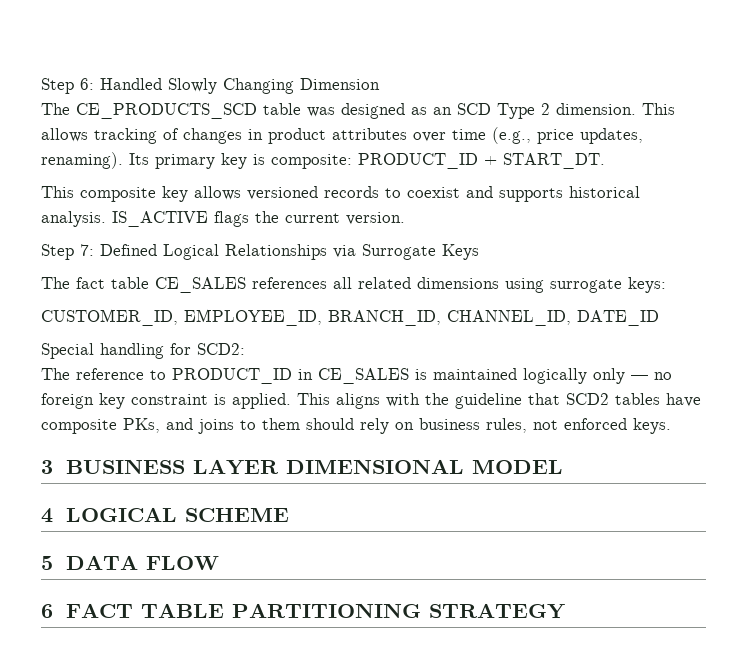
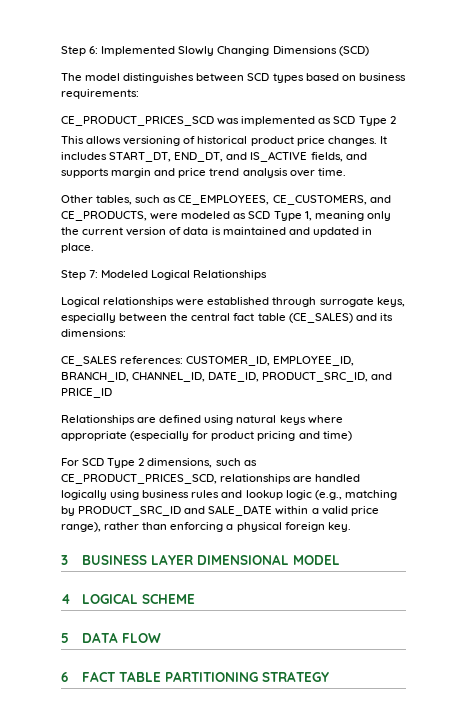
[100,78,162,90] Handled -> [101,46,176,56] Implemented
[300,78,380,90] [41,103,636,119] Dimension // The CE_PRODUCTS_SCD table was designed as an SCD Type 2 dimension. -> [272,46,369,56] [61,73,406,83] [61,89,139,99] [61,116,396,126] Dimensions (SCD) // The model distinguishes between SCD types based on business requirements: // CE_PRODUCT_PRICES_SCD was implemented as SCD Type 2 //
[94,127,643,144] [41,152,605,169] [41,186,640,202] [41,211,405,227] tracking of changes in product attributes over time (e.g., price updates, renaming). Its primary key is composite: PRODUCT_ID + START_DT. // This composite key allows versioned records to coexist and supports historical analysis. IS_ACTIVE flags the current version. -> [123,136,387,146] [61,151,367,162] [61,168,346,178] [61,195,391,205] [61,211,391,221] [61,227,372,237] [61,243,94,253] versioning of historical product price changes. It includes START_DT, END_DT, and IS_ACTIVE fields, and supports margin and price trend analysis over time. // Other tables, such as CE_EMPLOYEES, CE_CUSTOMERS, and CE_PRODUCTS, were modeled as SCD Type 1, meaning only the current version of data is maintained and updated in place.
[100,244,157,256] Defined -> [101,270,149,278] Modeled
[333,244,479,260] [41,277,666,293] [41,309,659,326] [41,343,245,359] [41,368,672,384] [41,393,701,409] [41,418,671,434] via Surrogate Keys // The fact table CE_SALES references all related dimensions using surrogate keys: // CUSTOMER_ID, EMPLOYEE_ID, BRANCH_ID, CHANNEL_ID, DATE_ID // Special handling for SCD2: // The reference to PRODUCT_ID in CE_SALES is maintained logically only — no foreign key constraint is applied. This aligns with the guideline that SCD2 tables have composite PKs, and joins to them should rely on business rules, not enforced keys. -> [61,297,405,307] [61,312,393,323] [61,329,126,337] [61,355,355,366] [61,371,393,382] [61,388,112,398] [61,415,343,425] [61,431,352,441] [61,458,257,468] [61,474,361,484] [61,490,397,500] [61,505,379,516] [61,522,351,532] // Logical relationships were established through surrogate keys, especially between the central fact table (CE_SALES) and its dimensions: // CE_SALES references: CUSTOMER_ID, EMPLOYEE_ID, BRANCH_ID, CHANNEL_ID, DATE_ID, PRODUCT_SRC_ID, and PRICE_ID // Relationships are defined using natural keys where appropriate (especially for product pricing and time) // For SCD Type 2 dimensions, such as CE_PRODUCT_PRICES_SCD, relationships are handled logically using business rules and lookup logic (e.g., matching by PRODUCT_SRC_ID and SALE_DATE within a valid price range), rather than enforcing a physical foreign key.

